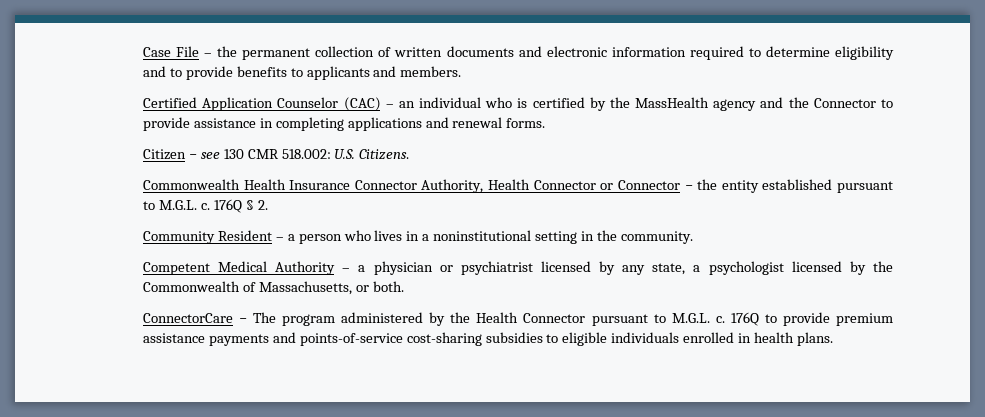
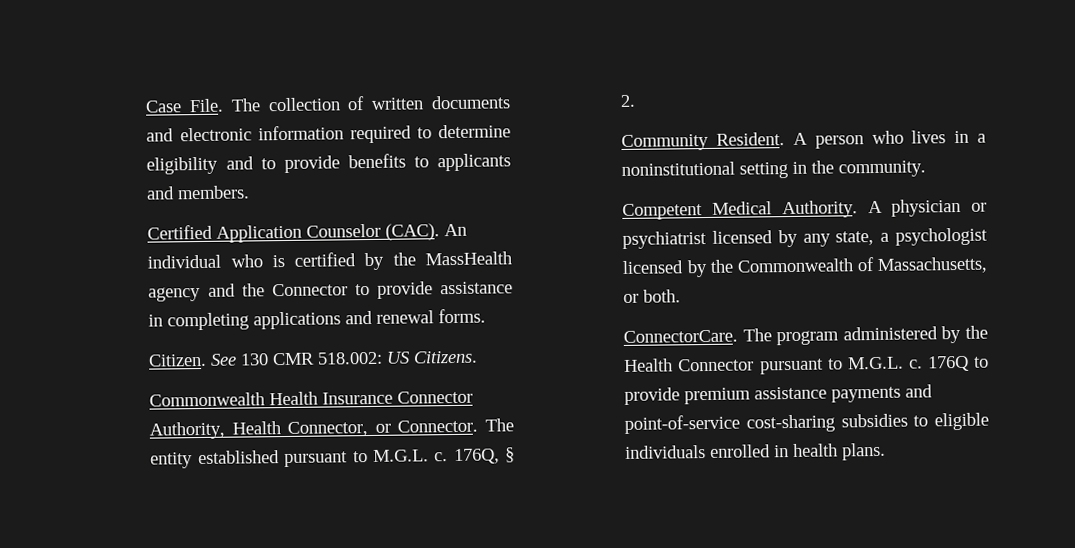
[176,46,311,60] File – the permanent -> [189,98,261,113] File. The
[343,97,415,111] (CAC) – an -> [385,223,468,241] (CAC). An
[142,149,220,160] Citizen − see -> [148,353,238,367] Citizen. See
[334,149,356,159] U.S. -> [386,351,411,364] US
[533,179,718,190] Connector or Connector − the -> [287,418,515,437] Connector, or Connector. The
[213,199,242,213] 176Q -> [453,448,500,465] 176Q,
[217,230,295,241] Resident – a -> [716,132,808,146] Resident. A
[275,261,366,275] Authority – a -> [781,200,883,219] Authority. A
[142,313,248,323] ConnectorCare − -> [623,329,739,343] ConnectorCare.
[299,333,403,346] points-of-service -> [624,414,741,434] point-of-service

